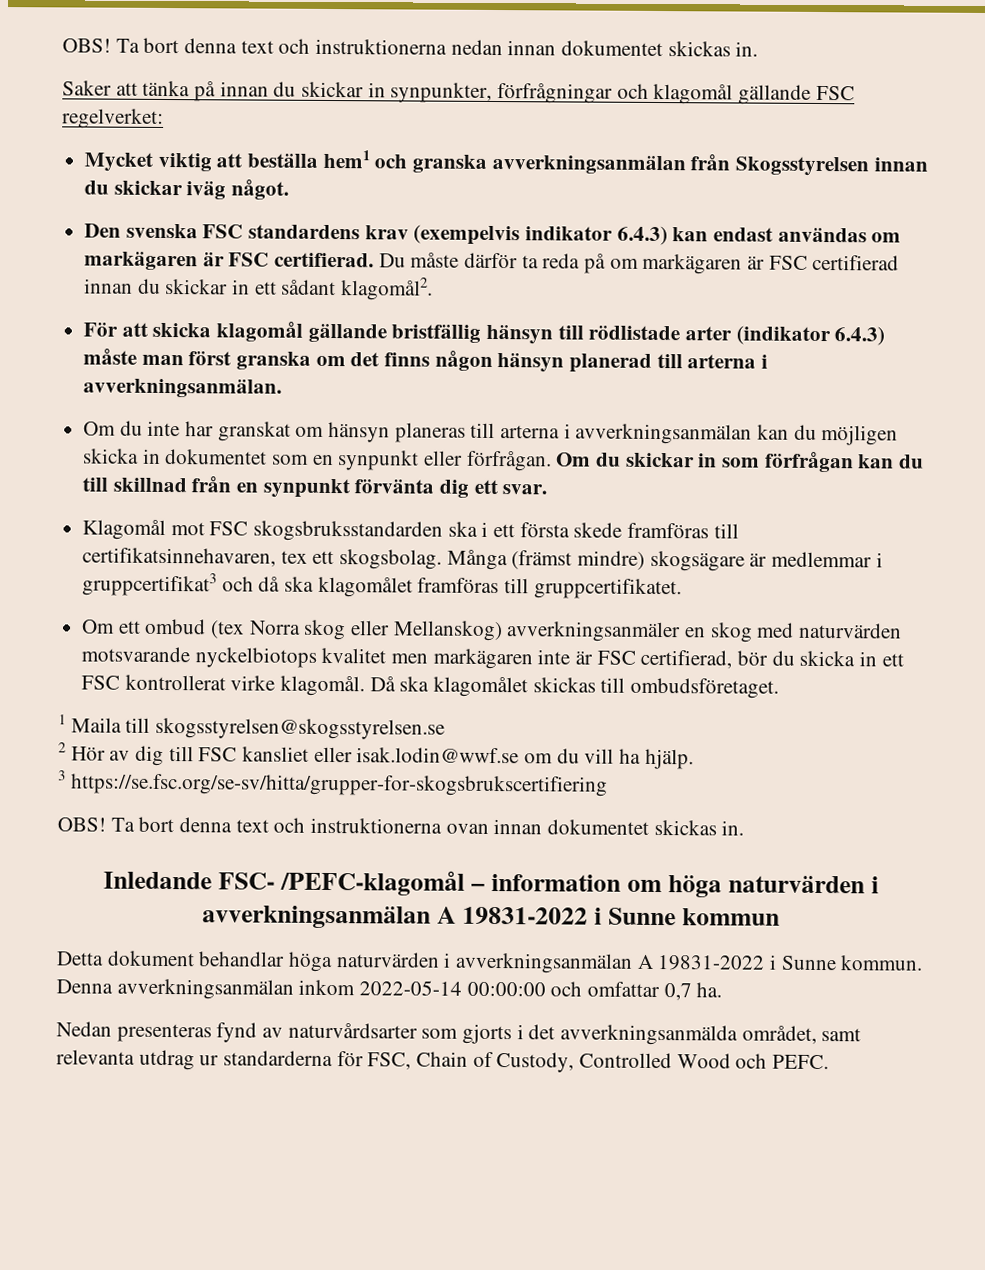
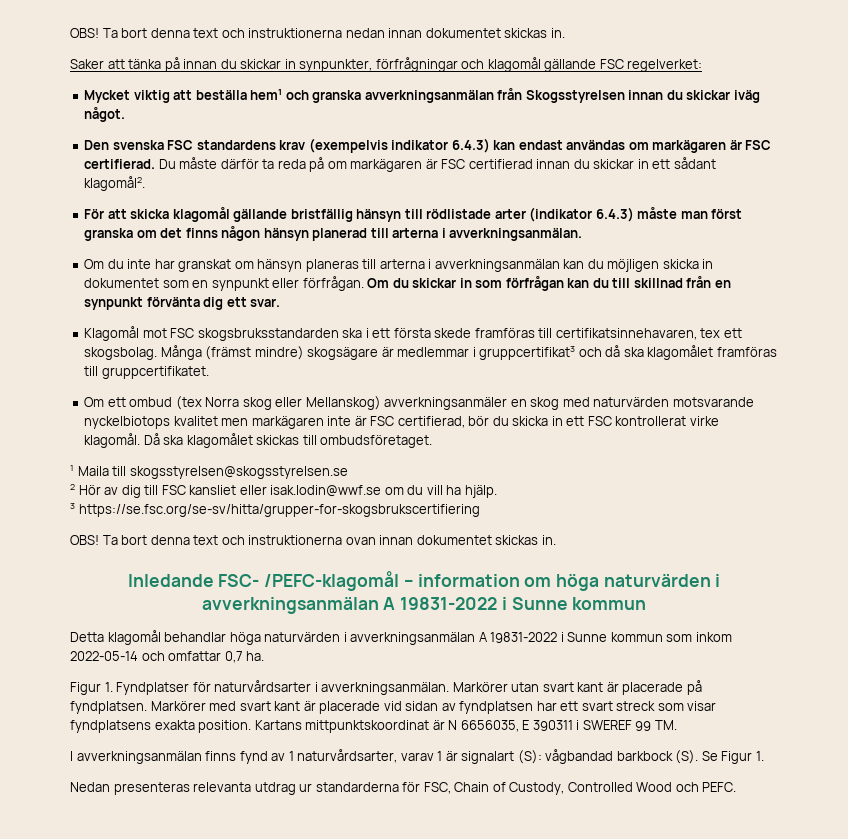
[106,950,195,967] dokument -> [107,630,161,645] klagomål
[840,955,924,971] [56,978,294,1000] kommun. Denna avverkningsanmälan -> [610,632,693,642] kommun som
[466,981,546,997] 00:00:00 -> (138, 656) none
[56,1021,862,1046] Nedan presenteras fynd av naturvårdsarter som gjorts i det avverkningsanmälda området, samt -> [70,680,702,695] [70,701,717,714] [70,720,677,733] [70,749,764,764] [70,782,190,795] Figur 1. Fyndplatser för naturvårdsarter i avverkningsanmälan. Markörer utan svart kant är placerade på fyndplatsen. Markörer med svart kant är placerade vid sidan av fyndplatsen har ett svart streck som visar fyndplatsens exakta position. Kartans mittpunktskoordinat är N 6656035, E 390311 i SWEREF 99 TM. // I avverkningsanmälan finns fynd av 1 naturvårdsarter, varav 1 är signalart (S): vågbandad barkbock (S). Se Figur 1. // Nedan presenteras

